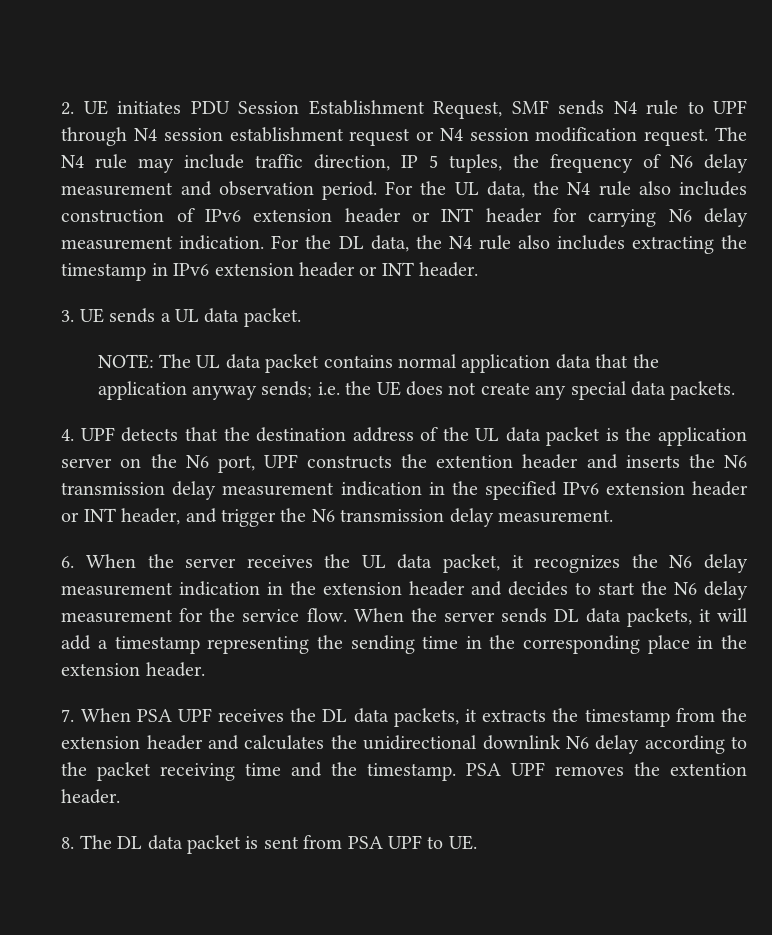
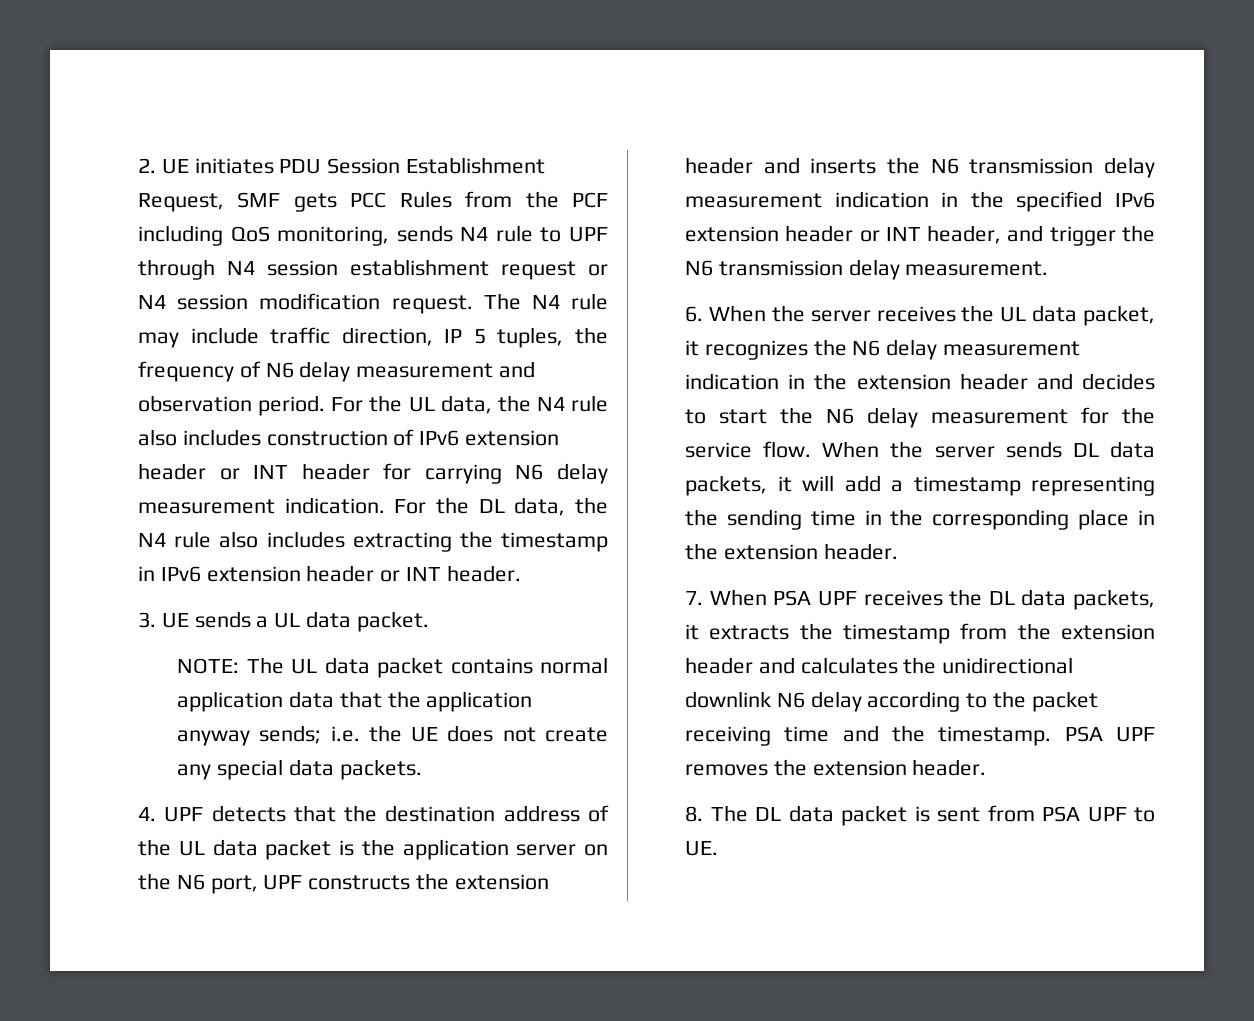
(549, 107) none -> [293,191,608,212] [138,225,390,246] gets PCC Rules from the PCF including QoS monitoring,
[436,455,514,468] extention -> [454,874,549,890] extension
[670,763,747,776] extention -> [812,760,907,776] extension

